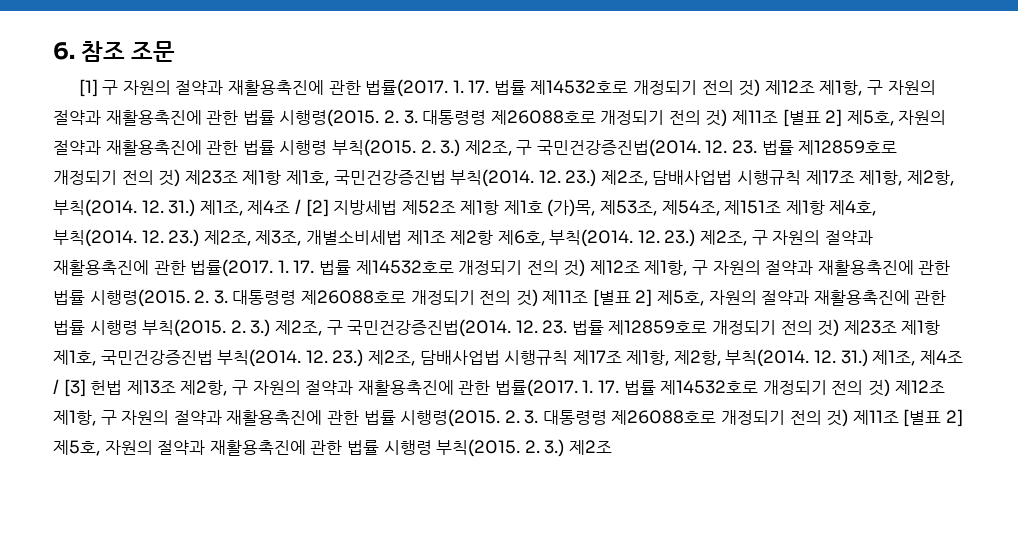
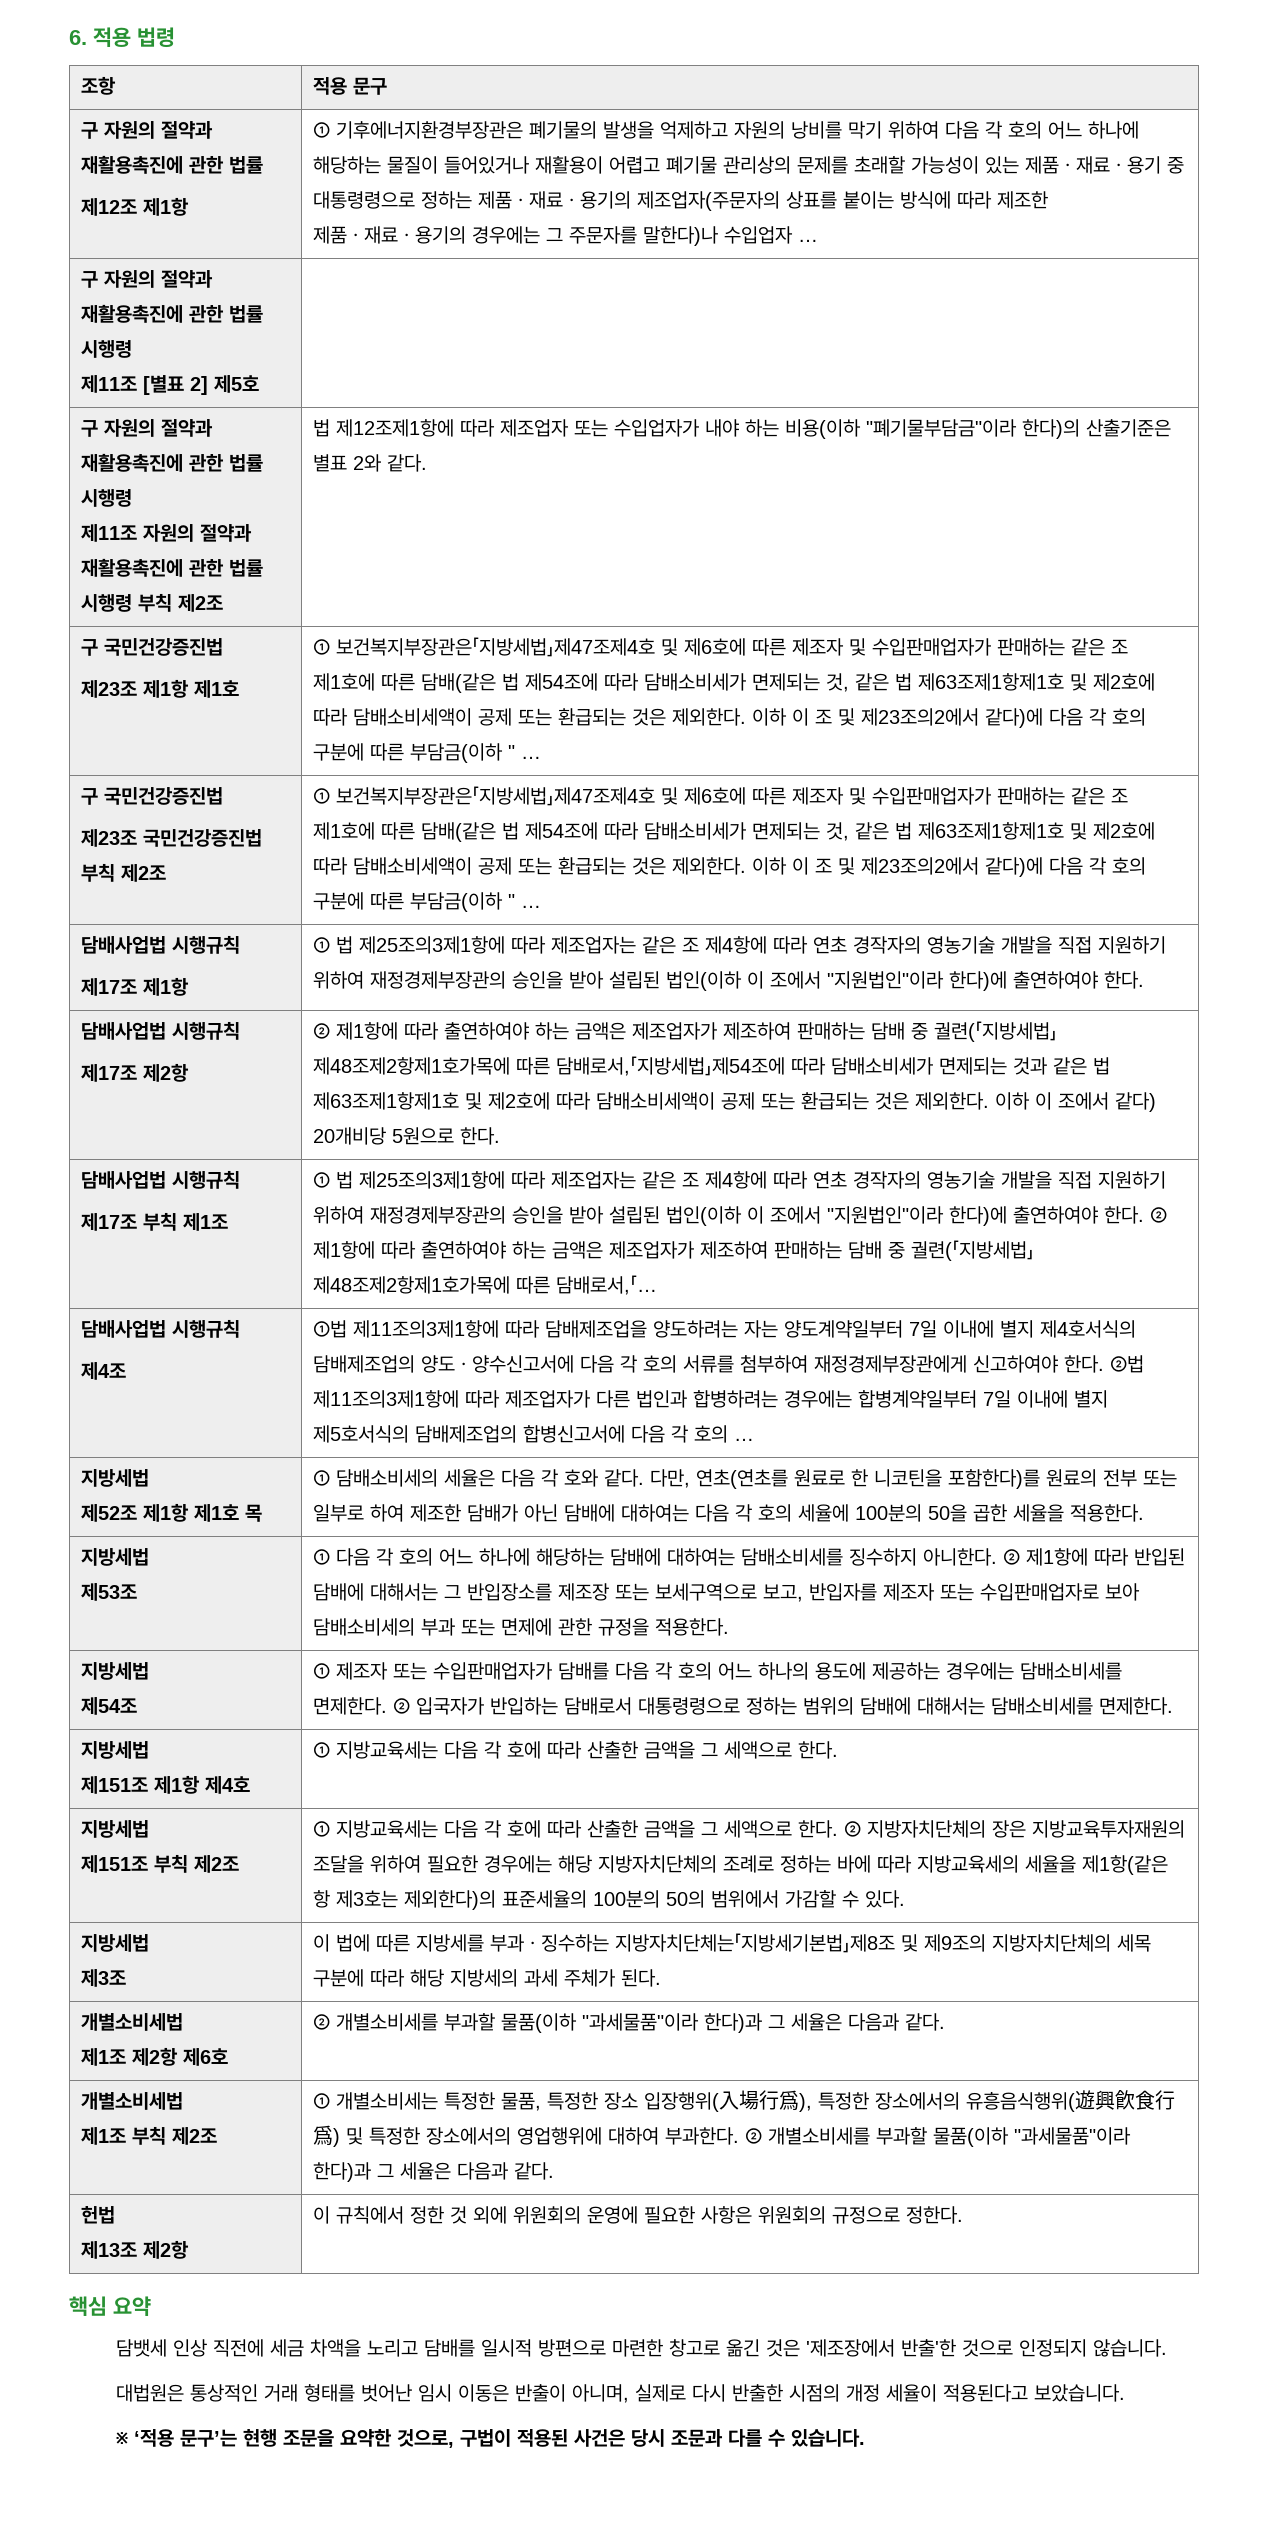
[81,41,176,62] [78,79,936,97] [53,109,947,127] [53,139,898,157] [53,169,954,187] [53,199,877,217] [53,229,873,247] [53,259,951,277] [53,289,947,307] [53,319,941,337] [53,349,963,367] [53,379,945,397] [53,409,964,427] [53,439,612,457] 참조 조문 // [1] 구 자원의 절약과 재활용촉진에 관한 법률(2017. 1. 17. 법률 제14532호로 개정되기 전의 것) 제12조 제1항, 구 자원의 절약과 재활용촉진에 관한 법률 시행령(2015. 2. 3. 대통령령 제26088호로 개정되기 전의 것) 제11조 [별표 2] 제5호, 자원의 절약과 재활용촉진에 관한 법률 시행령 부칙(2015. 2. 3.) 제2조, 구 국민건강증진법(2014. 12. 23. 법률 제12859호로 개정되기 전의 것) 제23조 제1항 제1호, 국민건강증진법 부칙(2014. 12. 23.) 제2조, 담배사업법 시행규칙 제17조 제1항, 제2항, 부칙(2014. 12. 31.) 제1조, 제4조 / [2] 지방세법 제52조 제1항 제1호 (가)목, 제53조, 제54조, 제151조 제1항 제4호, 부칙(2014. 12. 23.) 제2조, 제3조, 개별소비세법 제1조 제2항 제6호, 부칙(2014. 12. 23.) 제2조, 구 자원의 절약과 재활용촉진에 관한 법률(2017. 1. 17. 법률 제14532호로 개정되기 전의 것) 제12조 제1항, 구 자원의 절약과 재활용촉진에 관한 법률 시행령(2015. 2. 3. 대통령령 제26088호로 개정되기 전의 것) 제11조 [별표 2] 제5호, 자원의 절약과 재활용촉진에 관한 법률 시행령 부칙(2015. 2. 3.) 제2조, 구 국민건강증진법(2014. 12. 23. 법률 제12859호로 개정되기 전의 것) 제23조 제1항 제1호, 국민건강증진법 부칙(2014. 12. 23.) 제2조, 담배사업법 시행규칙 제17조 제1항, 제2항, 부칙(2014. 12. 31.) 제1조, 제4조 / [3] 헌법 제13조 제2항, 구 자원의 절약과 재활용촉진에 관한 법률(2017. 1. 17. 법률 제14532호로 개정되기 전의 것) 제12조 제1항, 구 자원의 절약과 재활용촉진에 관한 법률 시행령(2015. 2. 3. 대통령령 제26088호로 개정되기 전의 것) 제11조 [별표 2] 제5호, 자원의 절약과 재활용촉진에 관한 법률 시행령 부칙(2015. 2. 3.) 제2조 -> [93,27,175,48] [81,76,117,95] [313,77,388,95] [81,121,214,139] [81,155,264,174] [81,197,190,216] [313,121,1140,139] [313,156,1185,174] [313,191,1049,211] [313,226,819,246] [81,270,214,288] [81,304,264,323] [81,340,133,358] [81,375,260,395] [81,419,214,437] [81,453,264,472] [81,489,133,507] [81,524,253,542] [81,558,264,577] [81,593,224,612] [313,419,1172,439] [313,454,428,472] [81,638,224,656] [81,679,240,698] [313,637,1129,657] [313,673,1156,693] [313,708,1147,728] [313,743,542,763] [81,787,224,805] [81,829,263,847] [81,863,167,882] [313,786,1129,806] [313,822,1156,842] [313,857,1147,877] [313,892,542,912] [81,935,241,954] [81,977,190,996] [313,936,1167,954] [313,971,1145,991] [81,1021,241,1040] [81,1063,190,1082] [313,1021,1058,1042] [313,1056,1111,1076] [313,1092,1157,1112] [313,1127,501,1145] [81,1170,241,1189] [81,1212,229,1231] [313,1171,1167,1189] [313,1206,1168,1226] [313,1240,1035,1261] [313,1275,658,1295] [81,1319,241,1338] [81,1362,127,1380] [313,1320,1137,1338] [313,1355,1145,1373] [313,1390,1109,1408] [313,1425,755,1443] [81,1469,150,1487] [81,1503,263,1522] [313,1469,1178,1489] [313,1504,1145,1522] [81,1548,150,1566] [81,1583,138,1601] [313,1548,1186,1566] [313,1583,1141,1602] [313,1618,730,1636] [81,1662,150,1680] [81,1697,138,1715] [313,1662,1123,1680] [313,1697,1174,1715] [81,1741,150,1759] [81,1775,251,1794] [313,1741,839,1759] [81,1820,150,1838] [81,1854,240,1873] [313,1820,1186,1838] [313,1855,1169,1875] [313,1890,906,1910] [81,1934,150,1952] [81,1969,127,1987] [313,1933,1152,1953] [313,1969,662,1987] [81,2013,184,2031] [81,2047,229,2066] [313,2013,946,2033] [81,2092,184,2110] [81,2126,218,2145] [313,2090,1176,2112] [313,2125,1132,2147] [313,2162,555,2182] [81,2206,116,2224] [81,2240,190,2259] [313,2206,964,2224] [69,2296,151,2316] [116,2339,1168,2357] [116,2384,1126,2403] [116,2429,866,2448] 적용 법령 // 조항 | 적용 문구 // 구 자원의 절약과 재활용촉진에 관한 법률 // 제12조 제1항 | ① 기후에너지환경부장관은 폐기물의 발생을 억제하고 자원의 낭비를 막기 위하여 다음 각 호의 어느 하나에 해당하는 물질이 들어있거나 재활용이 어렵고 폐기물 관리상의 문제를 초래할 가능성이 있는 제품ㆍ재료ㆍ용기 중 대통령령으로 정하는 제품ㆍ재료ㆍ용기의 제조업자(주문자의 상표를 붙이는 방식에 따라 제조한 제품ㆍ재료ㆍ용기의 경우에는 그 주문자를 말한다)나 수입업자 … // 구 자원의 절약과 재활용촉진에 관한 법률 시행령 // 제11조 [별표 2] 제5호 | // 구 자원의 절약과 재활용촉진에 관한 법률 시행령 // 제11조 자원의 절약과 재활용촉진에 관한 법률 시행령 부칙 제2조 | 법 제12조제1항에 따라 제조업자 또는 수입업자가 내야 하는 비용(이하 "폐기물부담금"이라 한다)의 산출기준은 별표 2와 같다. // 구 국민건강증진법 // 제23조 제1항 제1호 | ① 보건복지부장관은「지방세법」제47조제4호 및 제6호에 따른 제조자 및 수입판매업자가 판매하는 같은 조 제1호에 따른 담배(같은 법 제54조에 따라 담배소비세가 면제되는 것, 같은 법 제63조제1항제1호 및 제2호에 따라 담배소비세액이 공제 또는 환급되는 것은 제외한다. 이하 이 조 및 제23조의2에서 같다)에 다음 각 호의 구분에 따른 부담금(이하 " … // 구 국민건강증진법 // 제23조 국민건강증진법 부칙 제2조 | ① 보건복지부장관은「지방세법」제47조제4호 및 제6호에 따른 제조자 및 수입판매업자가 판매하는 같은 조 제1호에 따른 담배(같은 법 제54조에 따라 담배소비세가 면제되는 것, 같은 법 제63조제1항제1호 및 제2호에 따라 담배소비세액이 공제 또는 환급되는 것은 제외한다. 이하 이 조 및 제23조의2에서 같다)에 다음 각 호의 구분에 따른 부담금(이하 " … // 담배사업법 시행규칙 // 제17조 제1항 | ① 법 제25조의3제1항에 따라 제조업자는 같은 조 제4항에 따라 연초 경작자의 영농기술 개발을 직접 지원하기 위하여 재정경제부장관의 승인을 받아 설립된 법인(이하 이 조에서 "지원법인"이라 한다)에 출연하여야 한다. // 담배사업법 시행규칙 // 제17조 제2항 | ② 제1항에 따라 출연하여야 하는 금액은 제조업자가 제조하여 판매하는 담배 중 궐련(「지방세법」제48조제2항제1호가목에 따른 담배로서,「지방세법」제54조에 따라 담배소비세가 면제되는 것과 같은 법 제63조제1항제1호 및 제2호에 따라 담배소비세액이 공제 또는 환급되는 것은 제외한다. 이하 이 조에서 같다) 20개비당 5원으로 한다. // 담배사업법 시행규칙 // 제17조 부칙 제1조 | ① 법 제25조의3제1항에 따라 제조업자는 같은 조 제4항에 따라 연초 경작자의 영농기술 개발을 직접 지원하기 위하여 재정경제부장관의 승인을 받아 설립된 법인(이하 이 조에서 "지원법인"이라 한다)에 출연하여야 한다. ② 제1항에 따라 출연하여야 하는 금액은 제조업자가 제조하여 판매하는 담배 중 궐련(「지방세법」제48조제2항제1호가목에 따른 담배로서,「… // 담배사업법 시행규칙 // 제4조 | ①법 제11조의3제1항에 따라 담배제조업을 양도하려는 자는 양도계약일부터 7일 이내에 별지 제4호서식의 담배제조업의 양도ㆍ양수신고서에 다음 각 호의 서류를 첨부하여 재정경제부장관에게 신고하여야 한다. ②법 제11조의3제1항에 따라 제조업자가 다른 법인과 합병하려는 경우에는 합병계약일부터 7일 이내에 별지 제5호서식의 담배제조업의 합병신고서에 다음 각 호의 … // 지방세법 // 제52조 제1항 제1호 목 | ① 담배소비세의 세율은 다음 각 호와 같다. 다만, 연초(연초를 원료로 한 니코틴을 포함한다)를 원료의 전부 또는 일부로 하여 제조한 담배가 아닌 담배에 대하여는 다음 각 호의 세율에 100분의 50을 곱한 세율을 적용한다. // 지방세법 // 제53조 | ① 다음 각 호의 어느 하나에 해당하는 담배에 대하여는 담배소비세를 징수하지 아니한다. ② 제1항에 따라 반입된 담배에 대해서는 그 반입장소를 제조장 또는 보세구역으로 보고, 반입자를 제조자 또는 수입판매업자로 보아 담배소비세의 부과 또는 면제에 관한 규정을 적용한다. // 지방세법 // 제54조 | ① 제조자 또는 수입판매업자가 담배를 다음 각 호의 어느 하나의 용도에 제공하는 경우에는 담배소비세를 면제한다. ② 입국자가 반입하는 담배로서 대통령령으로 정하는 범위의 담배에 대해서는 담배소비세를 면제한다. // 지방세법 // 제151조 제1항 제4호 | ① 지방교육세는 다음 각 호에 따라 산출한 금액을 그 세액으로 한다. // 지방세법 // 제151조 부칙 제2조 | ① 지방교육세는 다음 각 호에 따라 산출한 금액을 그 세액으로 한다. ② 지방자치단체의 장은 지방교육투자재원의 조달을 위하여 필요한 경우에는 해당 지방자치단체의 조례로 정하는 바에 따라 지방교육세의 세율을 제1항(같은 항 제3호는 제외한다)의 표준세율의 100분의 50의 범위에서 가감할 수 있다. // 지방세법 // 제3조 | 이 법에 따른 지방세를 부과ㆍ징수하는 지방자치단체는「지방세기본법」제8조 및 제9조의 지방자치단체의 세목 구분에 따라 해당 지방세의 과세 주체가 된다. // 개별소비세법 // 제1조 제2항 제6호 | ② 개별소비세를 부과할 물품(이하 "과세물품"이라 한다)과 그 세율은 다음과 같다. // 개별소비세법 // 제1조 부칙 제2조 | ① 개별소비세는 특정한 물품, 특정한 장소 입장행위(入場行爲), 특정한 장소에서의 유흥음식행위(遊興飮食行爲) 및 특정한 장소에서의 영업행위에 대하여 부과한다. ② 개별소비세를 부과할 물품(이하 "과세물품"이라 한다)과 그 세율은 다음과 같다. // 헌법 // 제13조 제2항 | 이 규칙에서 정한 것 외에 위원회의 운영에 필요한 사항은 위원회의 규정으로 정한다. // 핵심 요약 // 담뱃세 인상 직전에 세금 차액을 노리고 담배를 일시적 방편으로 마련한 창고로 옮긴 것은 '제조장에서 반출'한 것으로 인정되지 않습니다. // 대법원은 통상적인 거래 형태를 벗어난 임시 이동은 반출이 아니며, 실제로 다시 반출한 시점의 개정 세율이 적용된다고 보았습니다. // ※ ‘적용 문구’는 현행 조문을 요약한 것으로, 구법이 적용된 사건은 당시 조문과 다를 수 있습니다.

